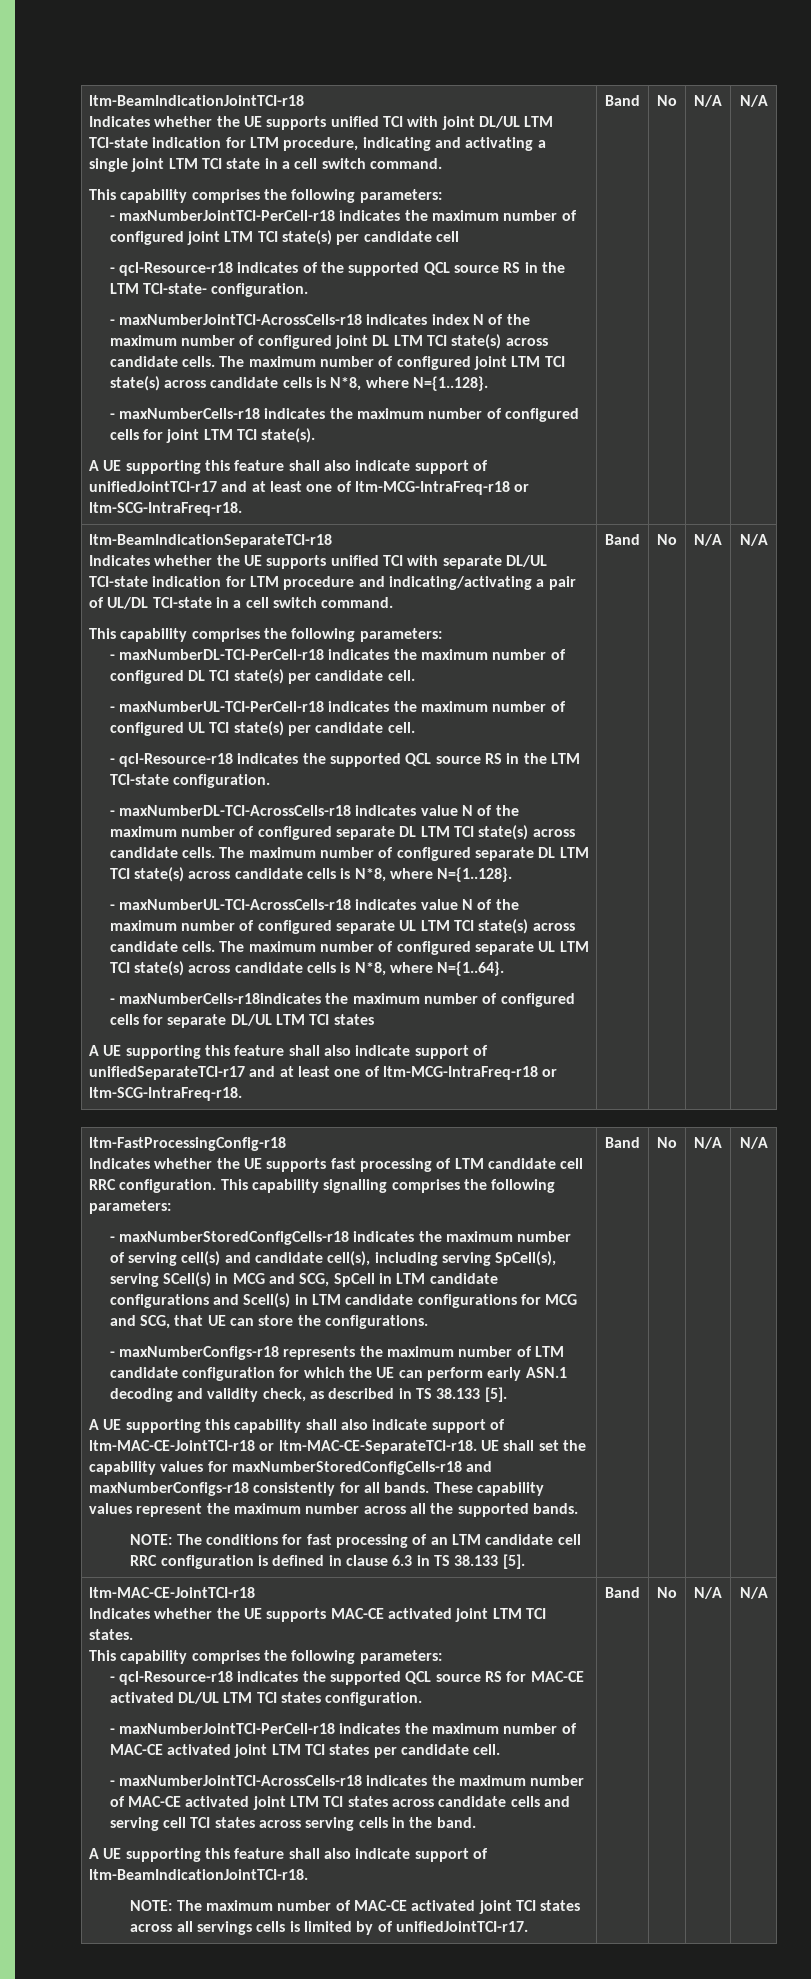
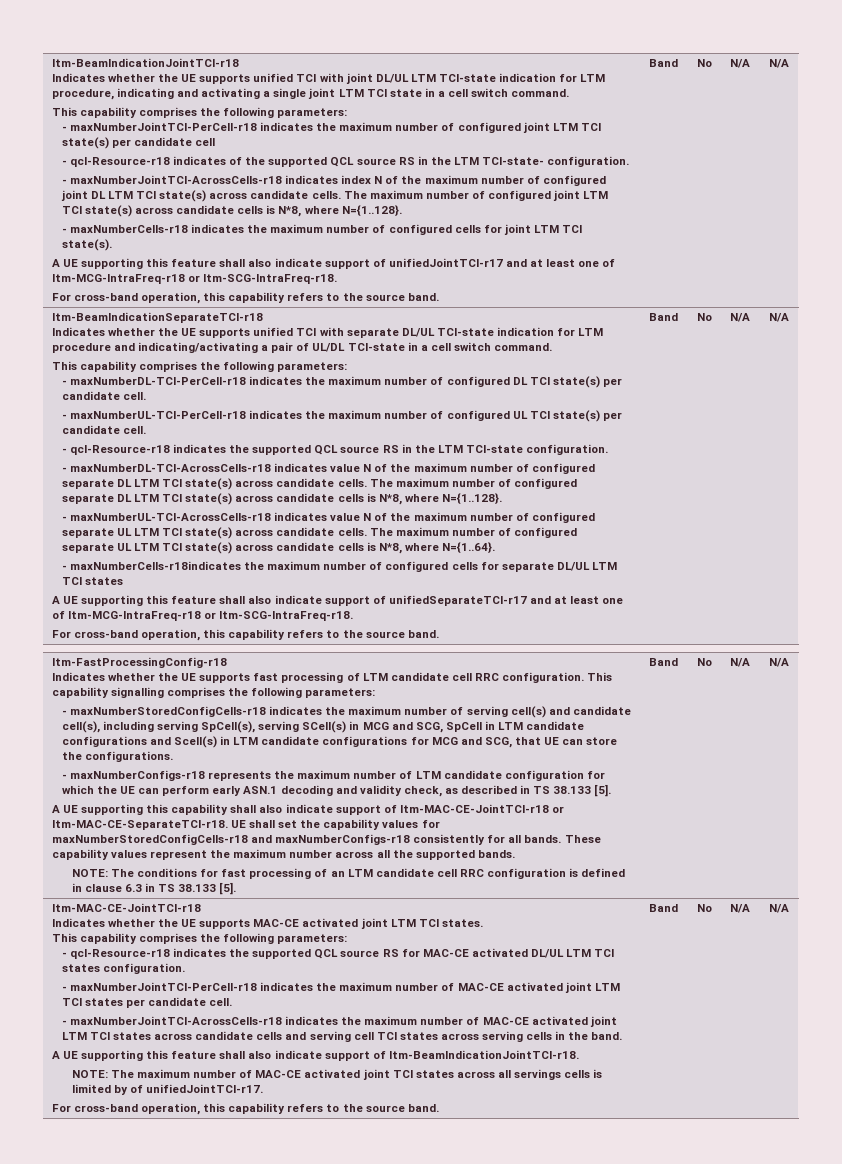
(243, 509) none -> [51,292,439,304] // For cross-band operation, this capability refers to the source band.
(243, 1094) none -> [51,629,439,641] // For cross-band operation, this capability refers to the source band.
(528, 1926) none -> [51,1103,439,1115] // For cross-band operation, this capability refers to the source band.

